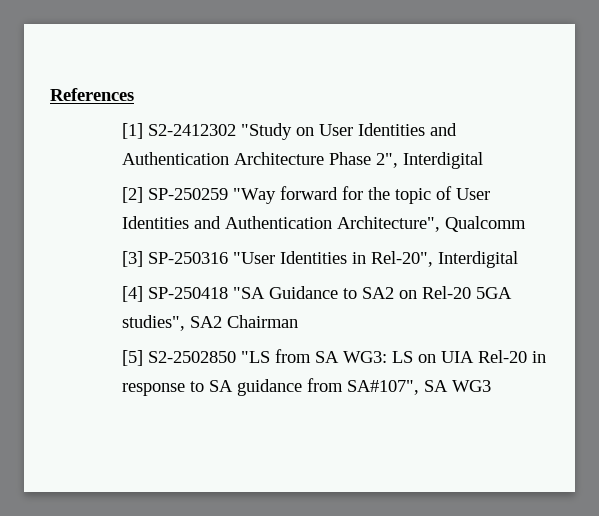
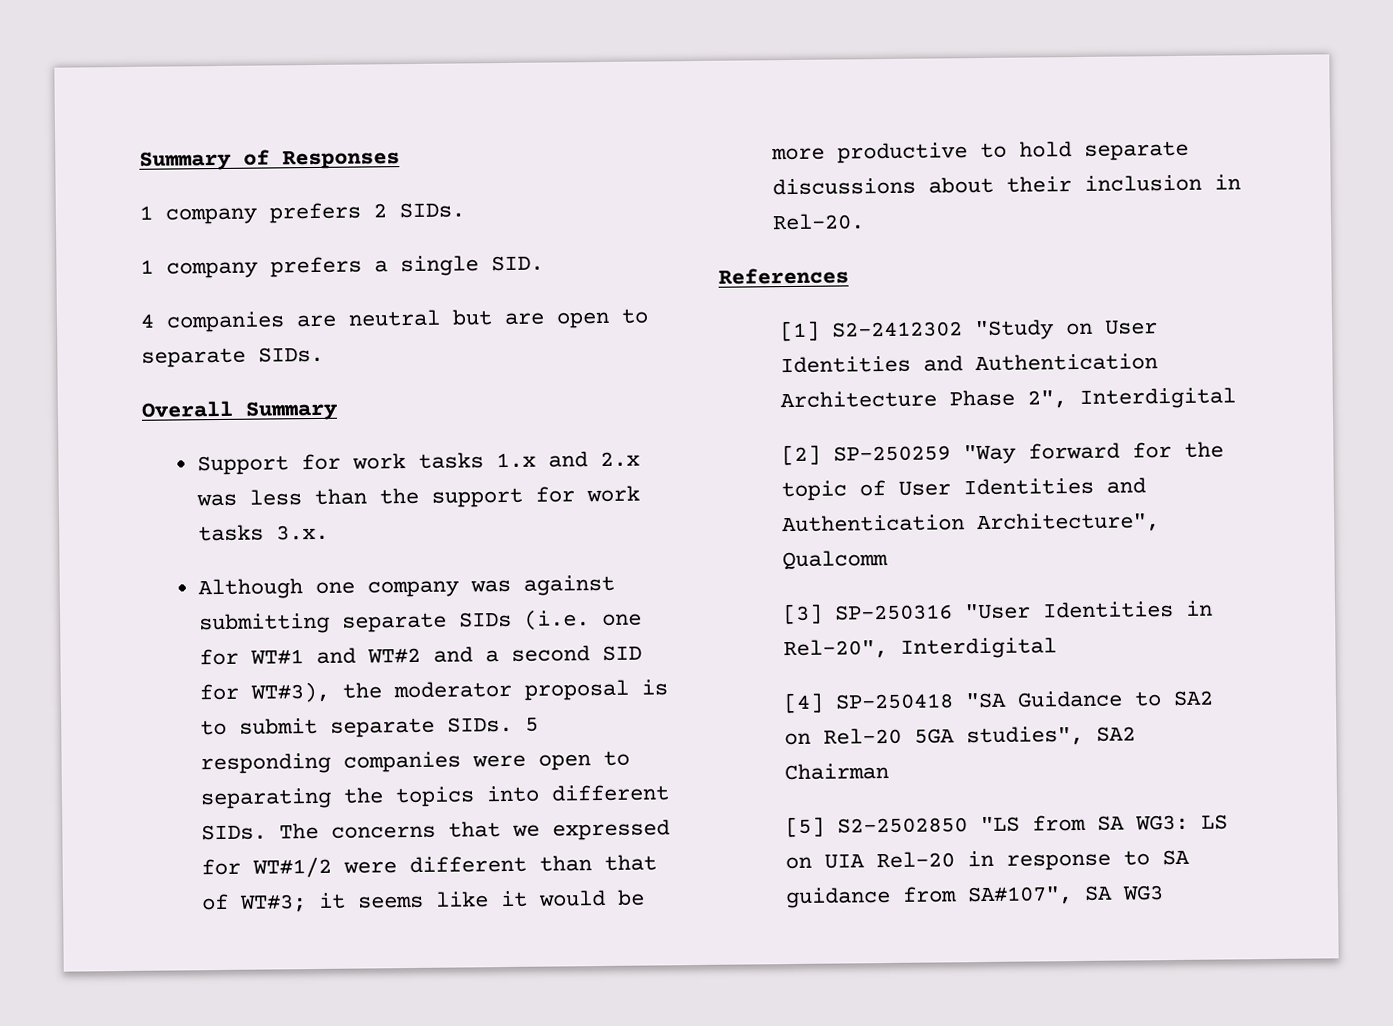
(50, 94) none -> [139,149,400,171] [139,202,465,225] [140,255,544,279] [140,308,649,333] [141,346,324,368] [141,400,339,421] [197,451,641,476] [196,485,641,508] [198,524,330,542] [198,574,616,600] [199,609,643,635] [199,645,643,666] [199,679,669,703] [200,716,540,738] [200,750,631,775] [200,784,671,810] [201,819,671,841] [201,854,658,878] [201,889,646,913] [771,140,1190,164] [772,174,1242,196] [772,213,866,231] Summary of Responses // 1 company prefers 2 SIDs. // 1 company prefers a single SID. // 4 companies are neutral but are open to separate SIDs. // Overall Summary // Support for work tasks 1.x and 2.x was less than the support for work tasks 3.x. // Although one company was against submitting separate SIDs (i.e. one for WT#1 and WT#2 and a second SID for WT#3), the moderator proposal is to submit separate SIDs. 5 responding companies were open to separating the topics into different SIDs. The concerns that we expressed for WT#1/2 were different than that of WT#3; it seems like it would be more productive to hold separate discussions about their inclusion in Rel-20. //

